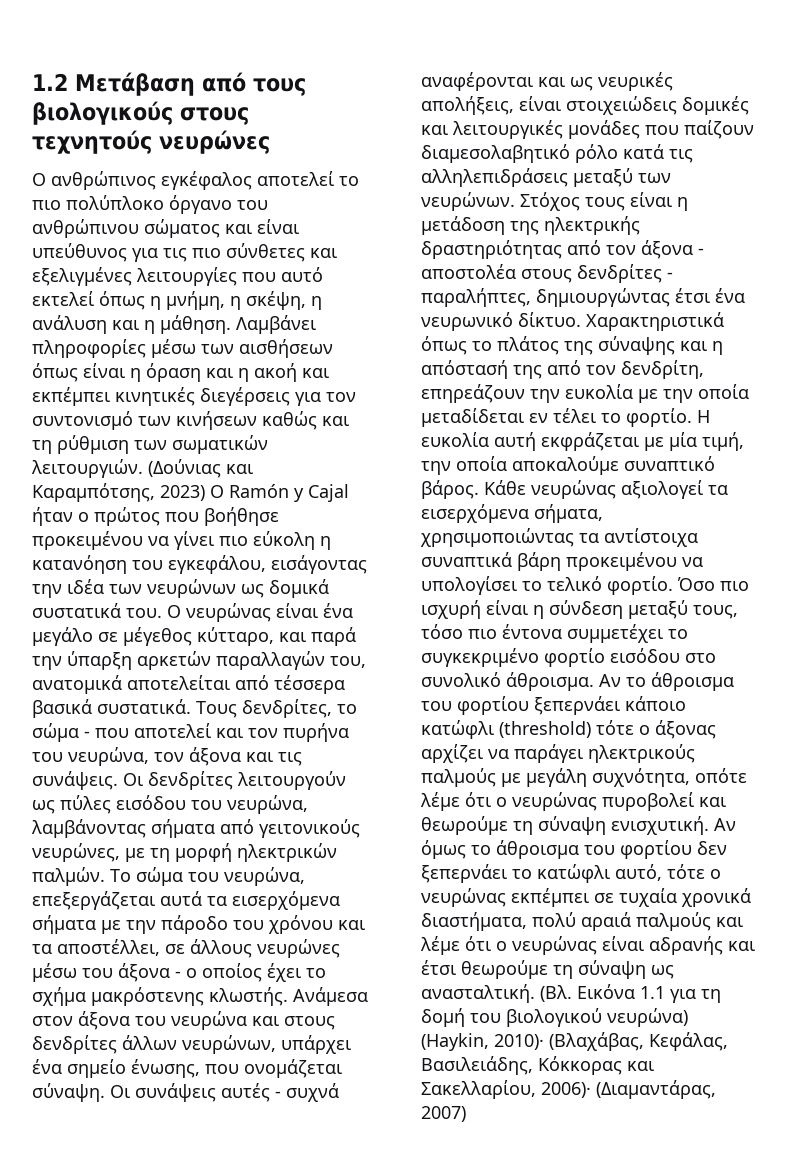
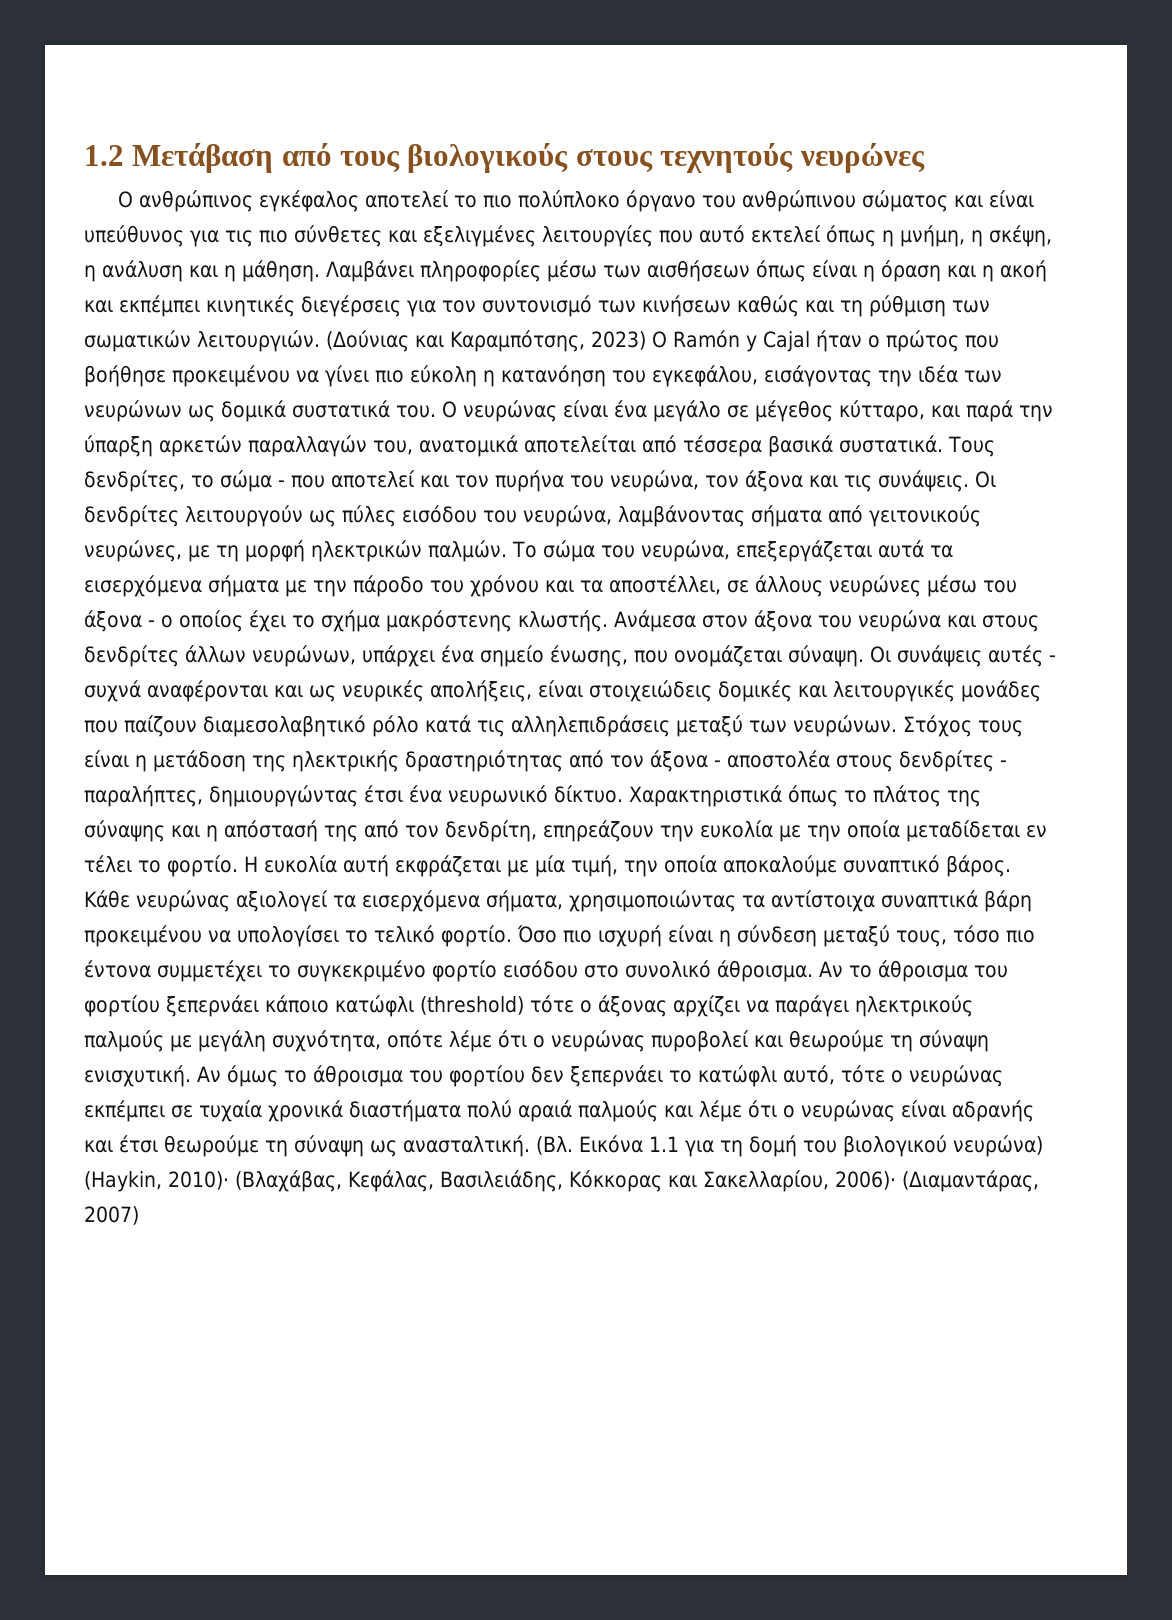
[421,912,527,931] διαστήματα, -> [349,1100,461,1122] διαστήματα

